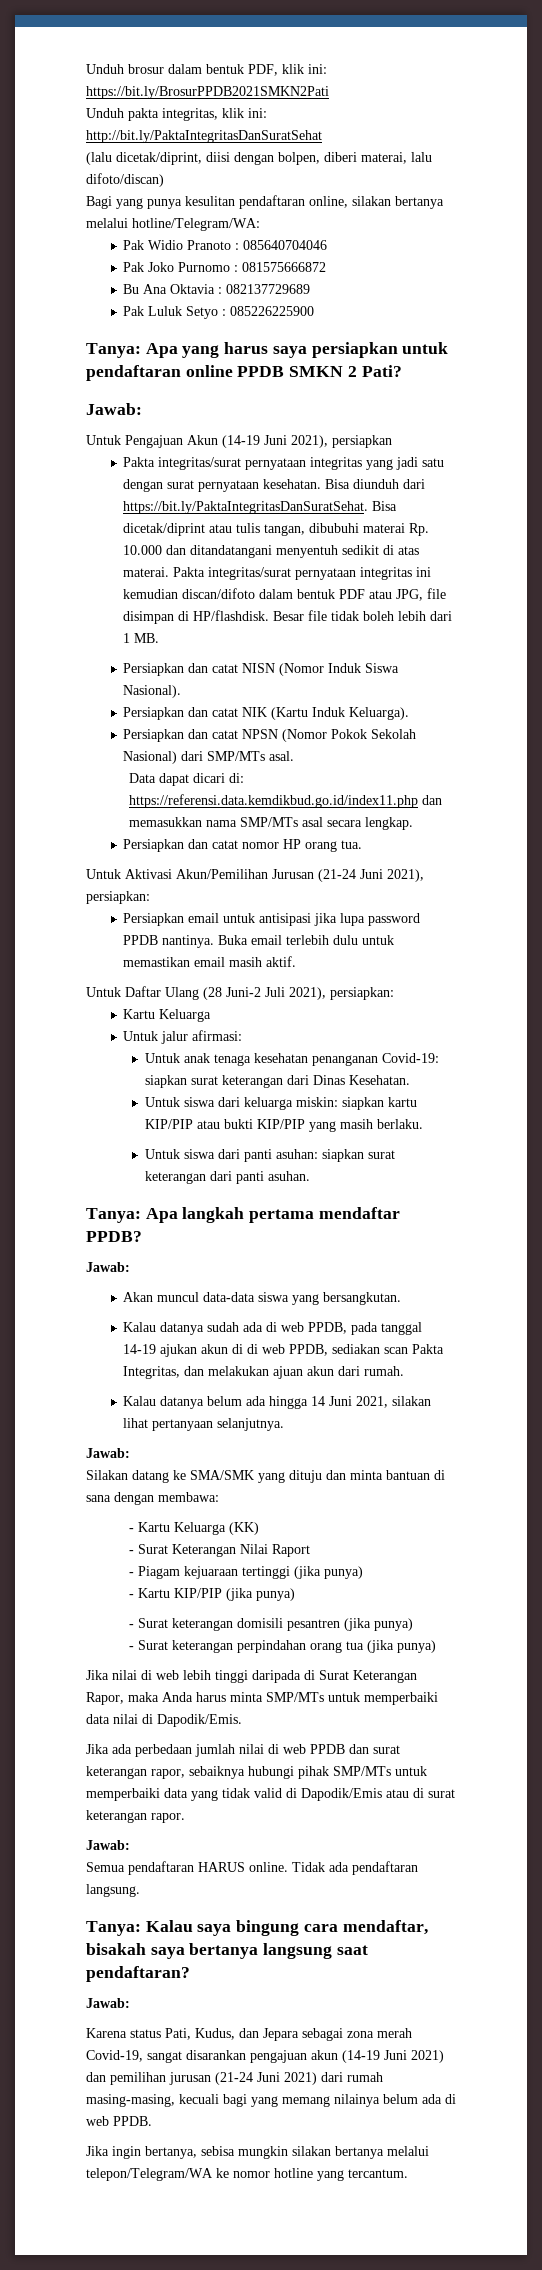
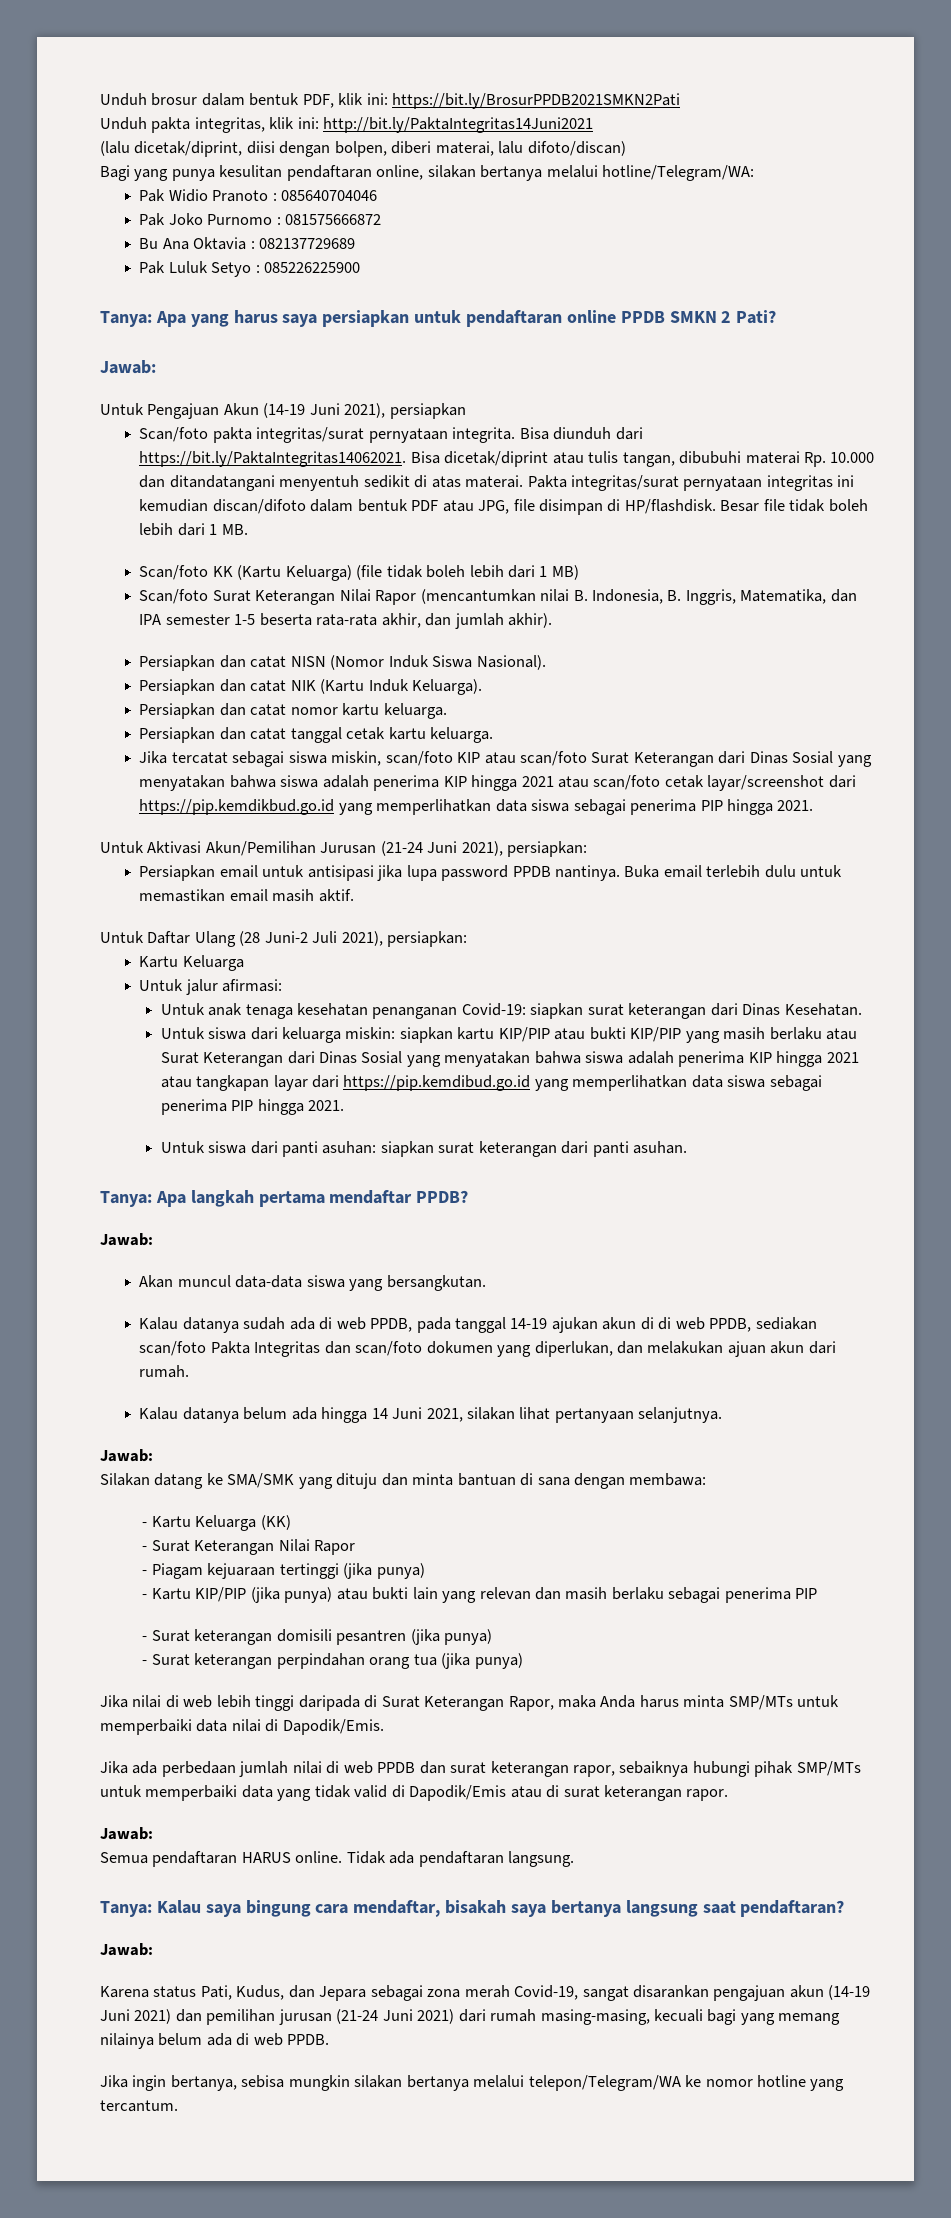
[86,130,322,143] http://bit.ly/PaktaIntegritasDanSuratSehat -> [323,117,594,133] http://bit.ly/PaktaIntegritas14Juni2021
[123,457,445,470] [123,479,322,492] Pakta integritas/surat pernyataan integritas yang jadi satu dengan surat pernyataan kesehatan. -> [139,427,516,443] Scan/foto pakta integritas/surat pernyataan integrita.
[123,501,369,514] https://bit.ly/PaktaIntegritasDanSuratSehat. -> [139,451,407,467] https://bit.ly/PaktaIntegritas14062021.
(160, 638) none -> [139,565,579,581] [139,589,857,605] [139,613,553,629] // Scan/foto KK (Kartu Keluarga) (file tidak boleh lebih dari 1 MB) // Scan/foto Surat Keterangan Nilai Rapor (mencantumkan nilai B. Indonesia, B. Inggris, Matematika, dan IPA semester 1-5 beserta rata-rata akhir, dan jumlah akhir).
[242,729,417,742] [123,751,295,764] [129,773,245,786] [129,794,443,808] [129,817,414,830] [123,839,363,852] NPSN (Nomor Pokok Sekolah Nasional) dari SMP/MTs asal. // Data dapat dicari di: https://referensi.data.kemdikbud.go.id/index11.php dan memasukkan nama SMP/MTs asal secara lengkap. // Persiapkan dan catat nomor HP orang tua. -> [290,703,447,719] [139,727,494,743] [139,751,872,767] [139,775,856,791] [139,799,814,815] nomor kartu keluarga. // Persiapkan dan catat tanggal cetak kartu keluarga. // Jika tercatat sebagai siswa miskin, scan/foto KIP atau scan/foto Surat Keterangan dari Dinas Sosial yang menyatakan bahwa siswa adalah penerima KIP hingga 2021 atau scan/foto cetak layar/screenshot dari https://pip.kemdikbud.go.id yang memperlihatkan data siswa sebagai penerima PIP hingga 2021.
[376,1119,423,1129] berlaku. -> [769,1027,858,1040] [160,1051,859,1067] [160,1075,822,1091] [160,1099,344,1115] berlaku atau Surat Keterangan dari Dinas Sosial yang menyatakan bahwa siswa adalah penerima KIP hingga 2021 atau tangkapan layar dari https://pip.kemdibud.go.id yang memperlihatkan data siswa sebagai penerima PIP hingga 2021.
[384,1344,445,1354] [123,1366,181,1379] scan Pakta Integritas, -> [139,1341,613,1357] scan/foto Pakta Integritas dan scan/foto dokumen yang diperlukan,
[272,1544,311,1557] Raport -> [314,1540,356,1555] Rapor
(296, 1594) none -> [336,1587,818,1603] atau bukti lain yang relevan dan masih berlaku sebagai penerima PIP

